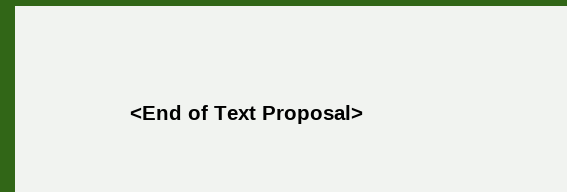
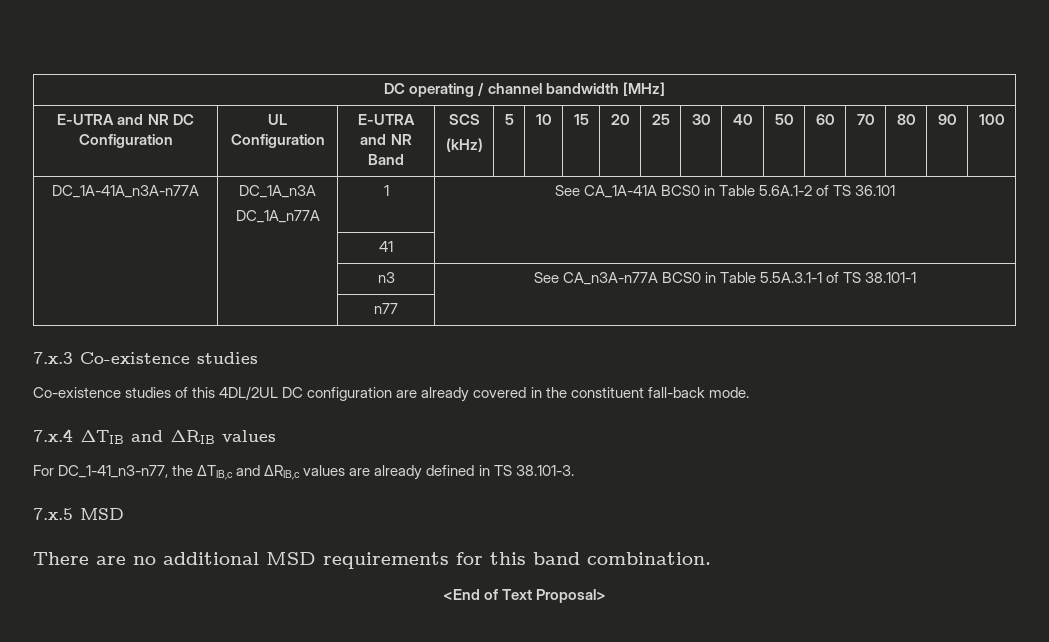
(129, 112) none -> [384,82,665,97] [57,114,194,125] [78,134,173,148] [268,114,287,125] [230,134,325,148] [358,114,415,125] [360,134,412,145] [368,154,404,165] [448,114,480,125] [445,138,483,152] [504,114,514,125] [535,114,552,125] [573,114,589,125] [610,114,630,125] [651,114,670,125] [691,114,711,125] [732,114,753,125] [774,114,794,125] [815,114,835,125] [856,114,875,125] [896,114,916,125] [937,114,957,125] [978,114,1005,125] [52,185,199,198] [239,185,316,198] [235,210,320,223] [383,185,389,196] [554,185,896,198] [379,241,393,252] [377,272,395,283] [533,272,917,285] [374,303,398,314] [33,352,258,364] [33,386,749,402] [33,429,276,444] [33,465,574,480] [33,508,124,520] [33,552,711,569] DC operating / channel bandwidth [MHz] // E-UTRA and NR DC Configuration | UL Configuration | E-UTRA and NR Band | SCS // (kHz) | 5 | 10 | 15 | 20 | 25 | 30 | 40 | 50 | 60 | 70 | 80 | 90 | 100 // DC_1A-41A_n3A-n77A | DC_1A_n3A // DC_1A_n77A | 1 | See CA_1A-41A BCS0 in Table 5.6A.1-2 of TS 36.101 // | | 41 | // | | n3 | See CA_n3A-n77A BCS0 in Table 5.5A.3.1-1 of TS 38.101-1 // | | n77 | // 7.x.3 Co-existence studies // Co-existence studies of this 4DL/2UL DC configuration are already covered in the constituent fall-back mode. // 7.x.4 ∆TIB and ∆RIB values // For DC_1-41_n3-n77, the ΔTIB,c and ΔRIB,c values are already defined in TS 38.101-3. // 7.x.5 MSD // There are no additional MSD requirements for this band combination. //

